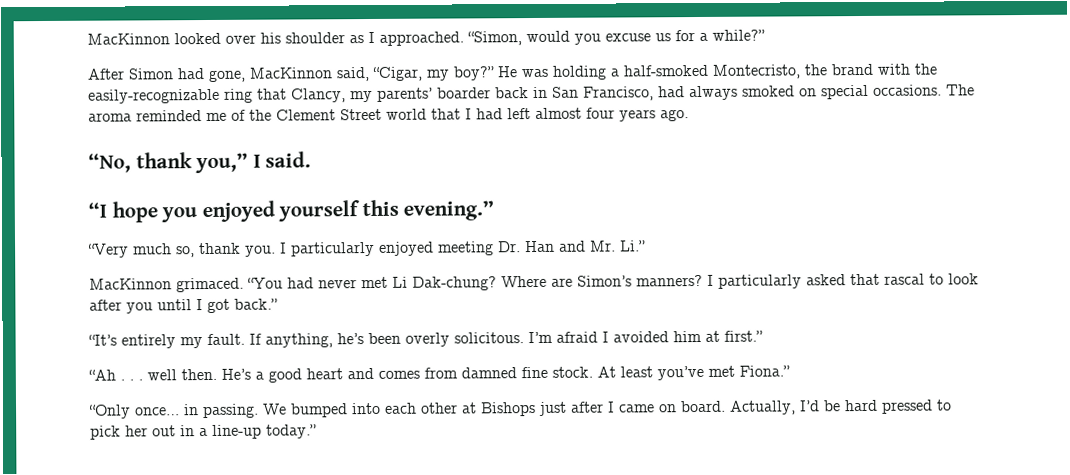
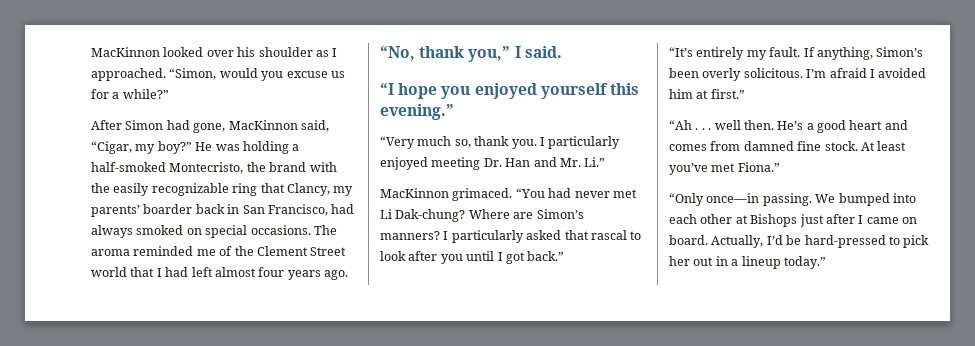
[88,88,220,104] easily-recognizable -> [113,183,229,196] easily recognizable
[337,333,364,345] he’s -> [876,47,924,57] Simon’s
[135,404,199,416] once… in -> [706,193,760,203] once—in
[844,399,933,414] hard pressed -> [804,235,886,248] hard-pressed
[212,424,262,439] line-up -> [741,256,781,269] lineup

